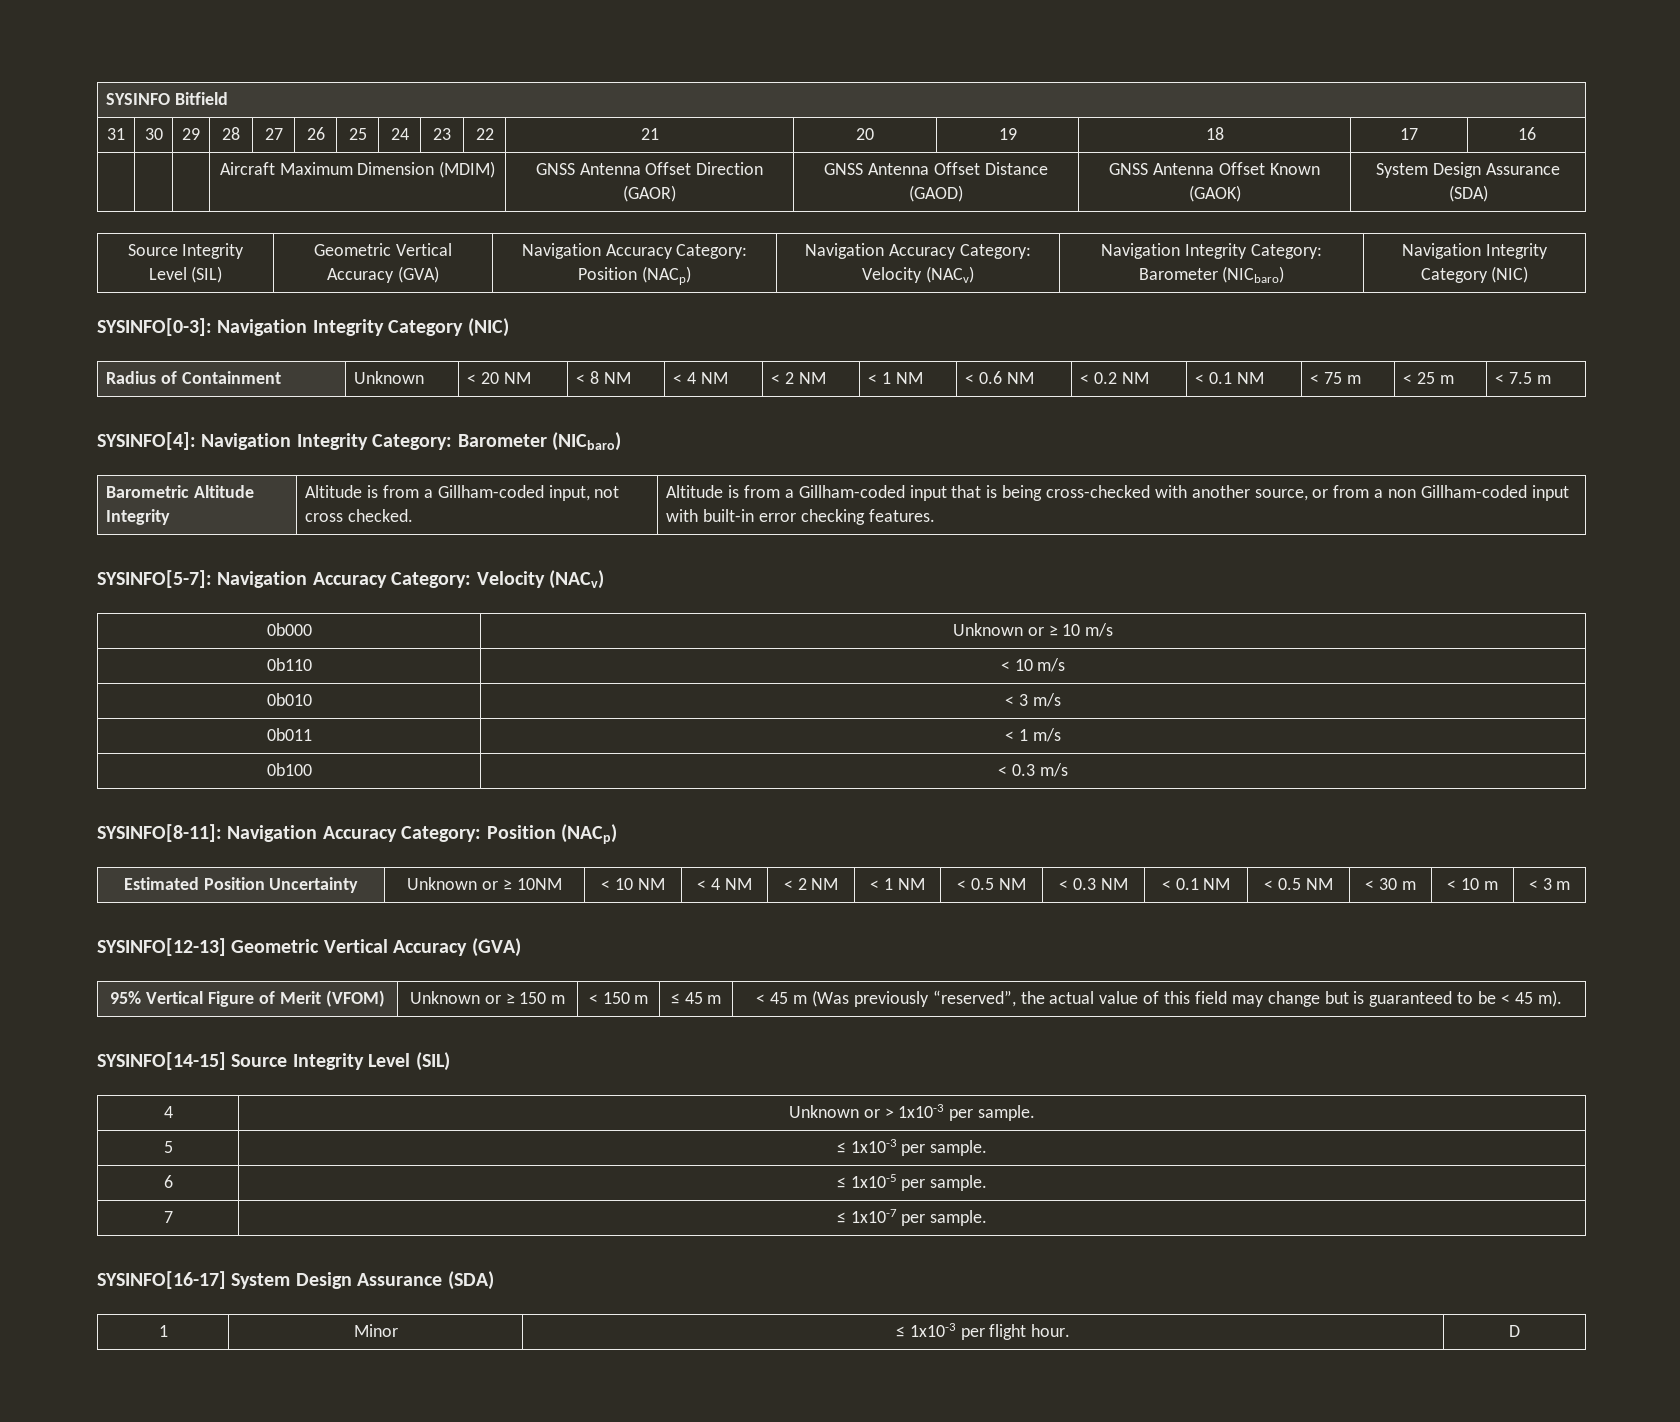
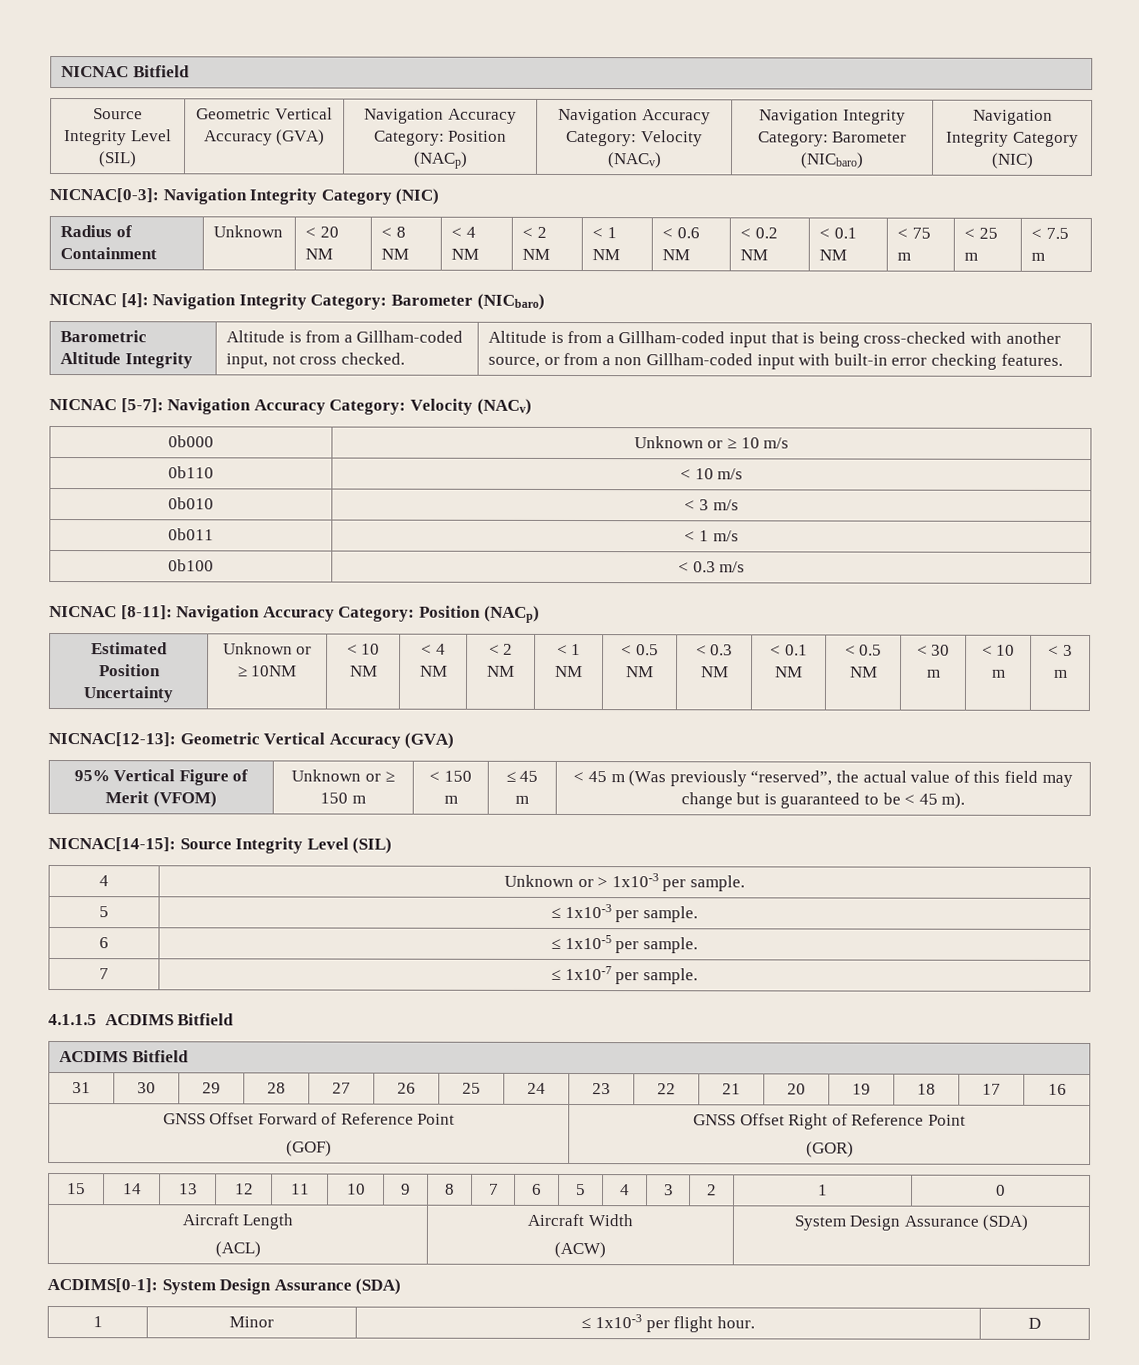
[106,92,229,105] [107,128,125,140] [144,128,163,140] [182,128,200,140] [222,127,240,140] [264,128,283,140] [306,127,325,140] [348,128,367,140] [390,128,409,140] [433,128,451,140] [475,128,494,140] [640,128,659,140] [856,128,874,140] [998,128,1017,140] [1205,127,1224,140] [1400,128,1418,140] [1517,127,1536,140] [219,161,496,178] [535,162,764,175] [623,185,676,202] [824,162,1048,175] [909,185,963,202] [1109,162,1320,175] [1188,185,1241,202] [1376,162,1560,178] [1448,185,1488,202] SYSINFO Bitfield // 31 | 30 | 29 | 28 | 27 | 26 | 25 | 24 | 23 | 22 | 21 | 20 | 19 | 18 | 17 | 16 // | | | Aircraft Maximum Dimension (MDIM) | GNSS Antenna Offset Direction (GAOR) | GNSS Antenna Offset Distance (GAOD) | GNSS Antenna Offset Known (GAOK) | System Design Assurance (SDA) -> [61,65,190,78] NICNAC Bitfield
[97,318,212,336] SYSINFO[0-3]: -> [49,188,159,203] NICNAC[0-3]:
[97,432,196,450] SYSINFO[4]: -> [49,293,149,308] NICNAC [4]:
[97,570,212,588] SYSINFO[5-7]: -> [49,398,164,413] NICNAC [5-7]:
[97,824,222,842] SYSINFO[8-11]: -> [49,605,173,620] NICNAC [8-11]:
[97,938,226,956] SYSINFO[12-13] -> [48,732,176,747] NICNAC[12-13]:
[97,1052,226,1070] SYSINFO[14-15] -> [48,837,176,852] NICNAC[14-15]:
[97,1271,226,1289] SYSINFO[16-17] -> [48,1013,235,1026] [59,1050,189,1063] [72,1082,91,1094] [137,1082,156,1094] [202,1082,221,1094] [267,1082,286,1094] [332,1082,351,1094] [397,1082,416,1094] [462,1082,481,1094] [527,1082,546,1094] [592,1083,611,1095] [657,1083,676,1095] [722,1083,741,1095] [787,1083,806,1095] [852,1083,871,1095] [917,1083,936,1095] [982,1083,1001,1095] [1047,1083,1067,1095] [162,1112,456,1125] [286,1140,332,1157] [693,1113,966,1130] [805,1141,854,1158] [67,1183,86,1195] [122,1183,142,1195] [178,1183,198,1195] [234,1183,254,1195] [290,1183,310,1195] [346,1183,366,1195] [401,1183,411,1195] [445,1183,455,1195] [488,1183,499,1195] [532,1183,542,1195] [576,1184,586,1196] [620,1184,630,1196] [663,1184,674,1196] [707,1184,717,1196] [818,1184,828,1196] [996,1184,1006,1196] [181,1213,294,1230] [214,1241,261,1258] [527,1213,633,1227] [554,1241,606,1259] [793,1214,1029,1231] [47,1277,158,1293] 4.1.1.5 ACDIMS Bitfield // ACDIMS Bitfield // 31 | 30 | 29 | 28 | 27 | 26 | 25 | 24 | 23 | 22 | 21 | 20 | 19 | 18 | 17 | 16 // GNSS Offset Forward of Reference Point // (GOF) | GNSS Offset Right of Reference Point // (GOR) // 15 | 14 | 13 | 12 | 11 | 10 | 9 | 8 | 7 | 6 | 5 | 4 | 3 | 2 | 1 | 0 // Aircraft Length // (ACL) | Aircraft Width // (ACW) | System Design Assurance (SDA) // ACDIMS[0-1]:

